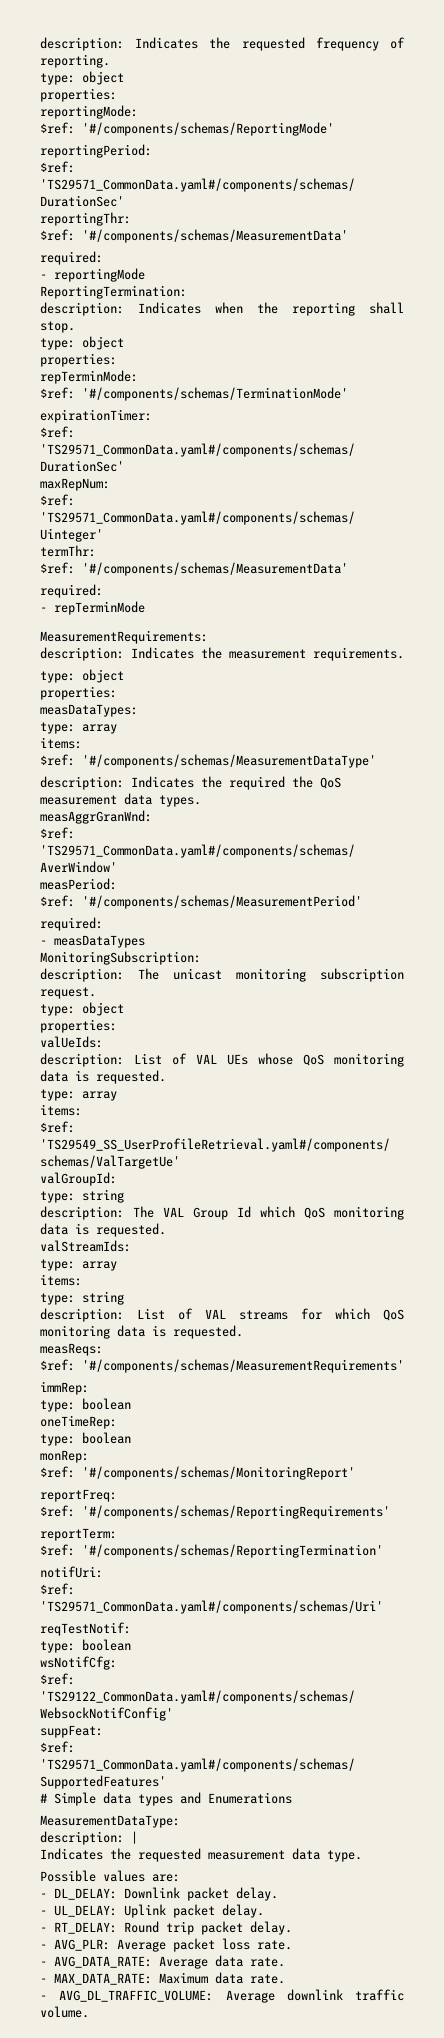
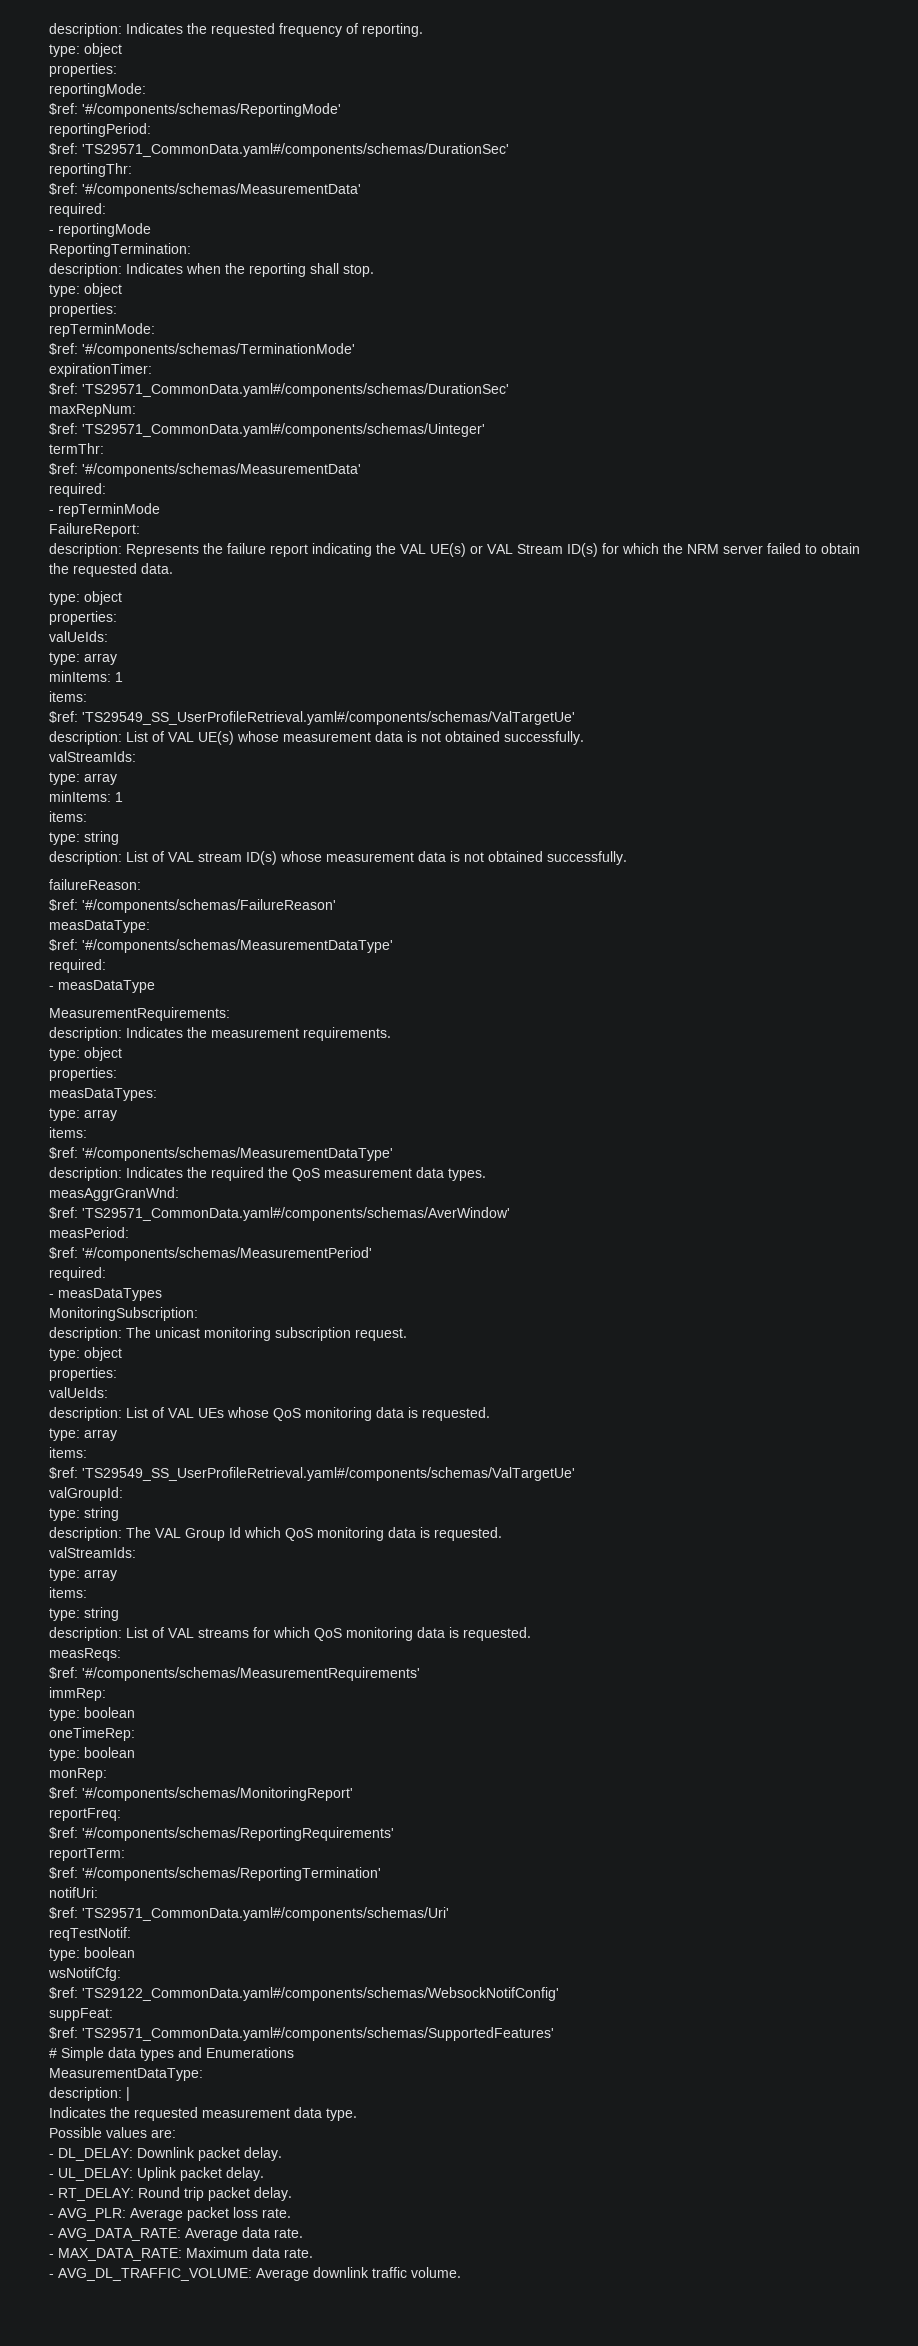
(145, 608) none -> [49,523,140,537] [49,543,860,557] [49,563,173,577] [49,591,122,605] [49,611,117,625] [49,631,108,642] [49,652,117,665] [49,671,123,682] [49,691,87,702] [49,711,575,725] [49,731,584,745] [49,751,136,762] [49,772,117,785] [49,791,123,802] [49,811,87,822] [49,831,119,845] [49,851,627,865] [49,879,141,890] [49,899,336,913] [49,920,150,933] [49,939,393,953] [49,959,106,973] [49,980,155,993] // FailureReport: // description: Represents the failure report indicating the VAL UE(s) or VAL Stream ID(s) for which the NRM server failed to obtain the requested data. // type: object // properties: // valUeIds: // type: array // minItems: 1 // items: // $ref: 'TS29549_SS_UserProfileRetrieval.yaml#/components/schemas/ValTargetUe' // description: List of VAL UE(s) whose measurement data is not obtained successfully. // valStreamIds: // type: array // minItems: 1 // items: // type: string // description: List of VAL stream ID(s) whose measurement data is not obtained successfully. // failureReason: // $ref: '#/components/schemas/FailureReason' // measDataType: // $ref: '#/components/schemas/MeasurementDataType' // required: // - measDataType

